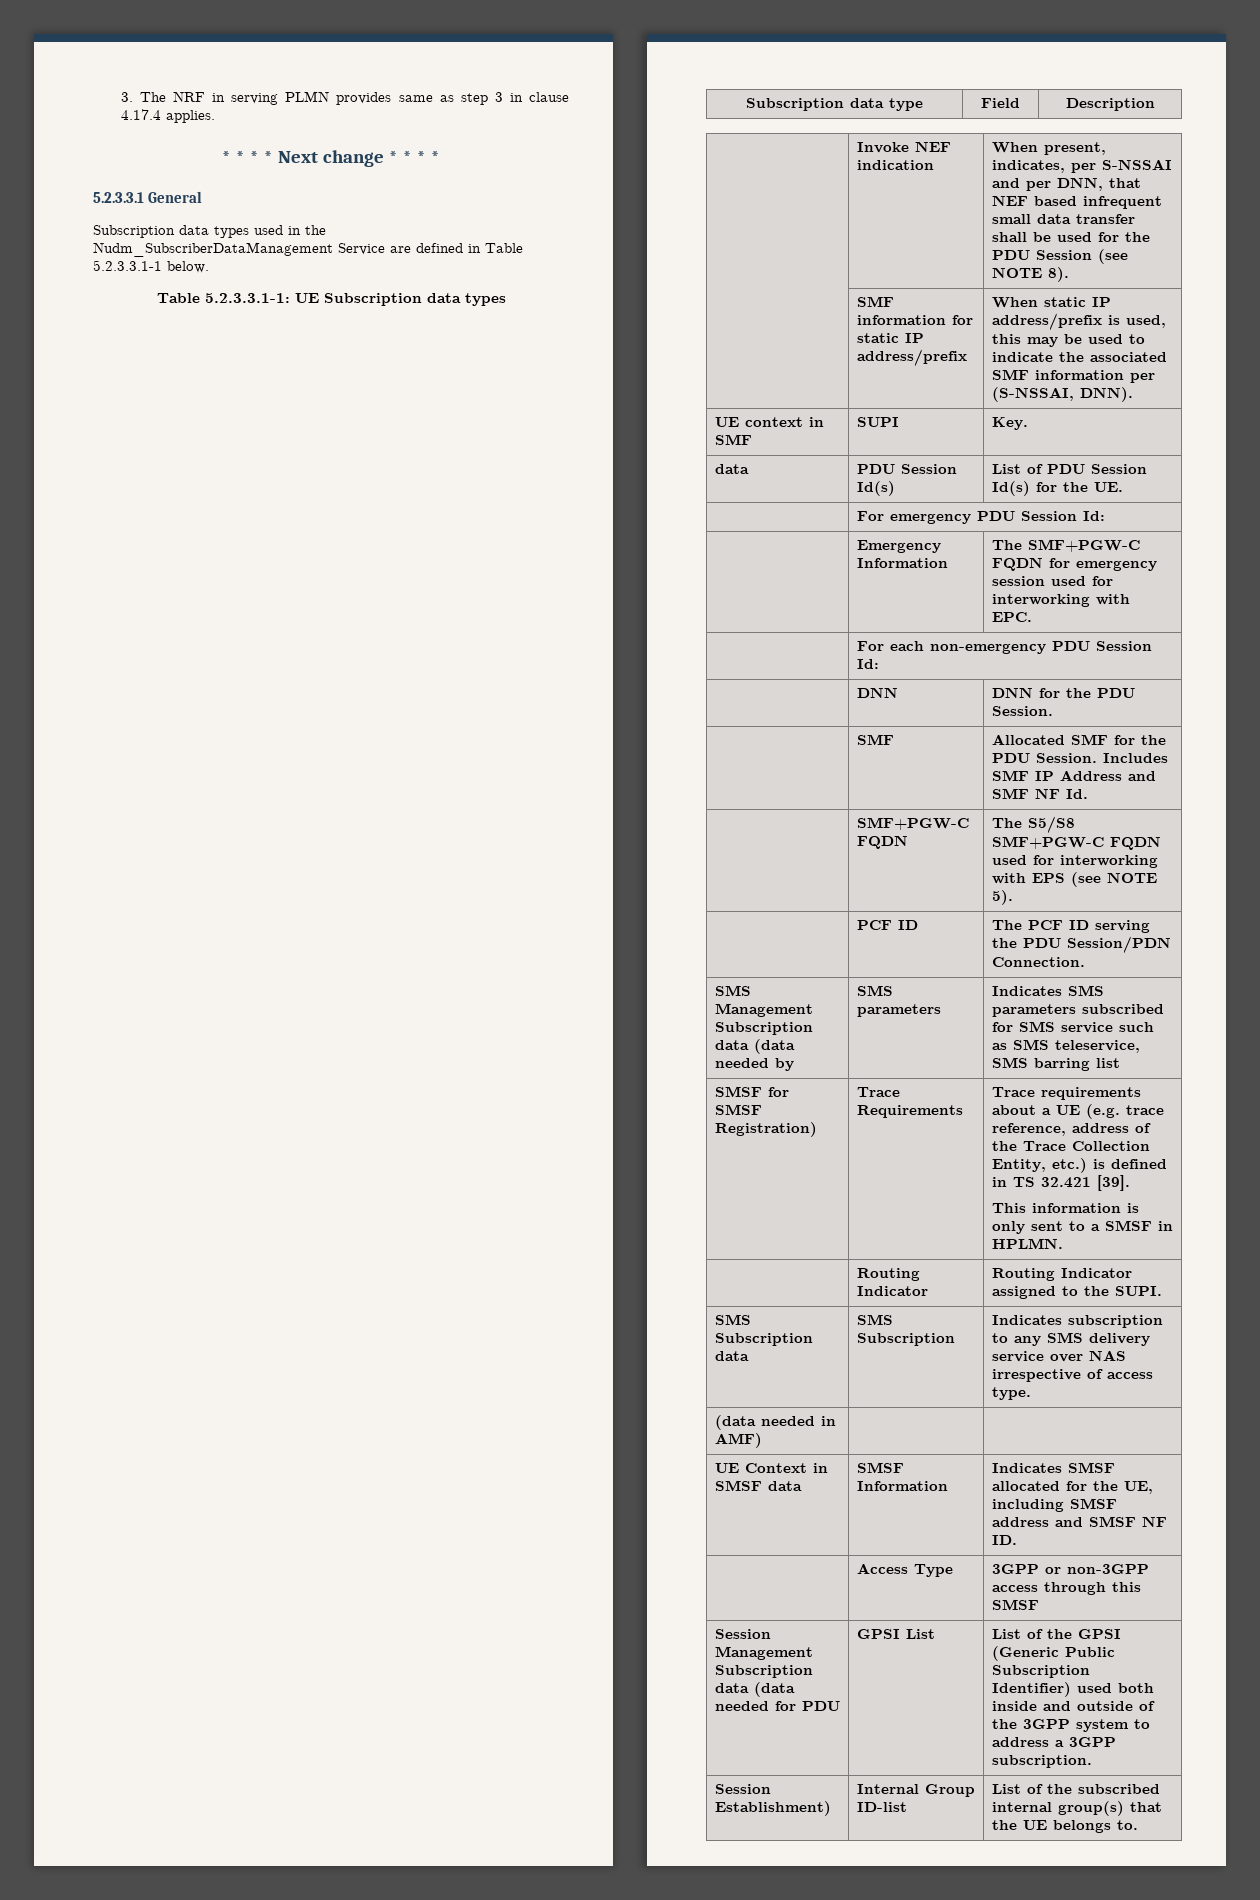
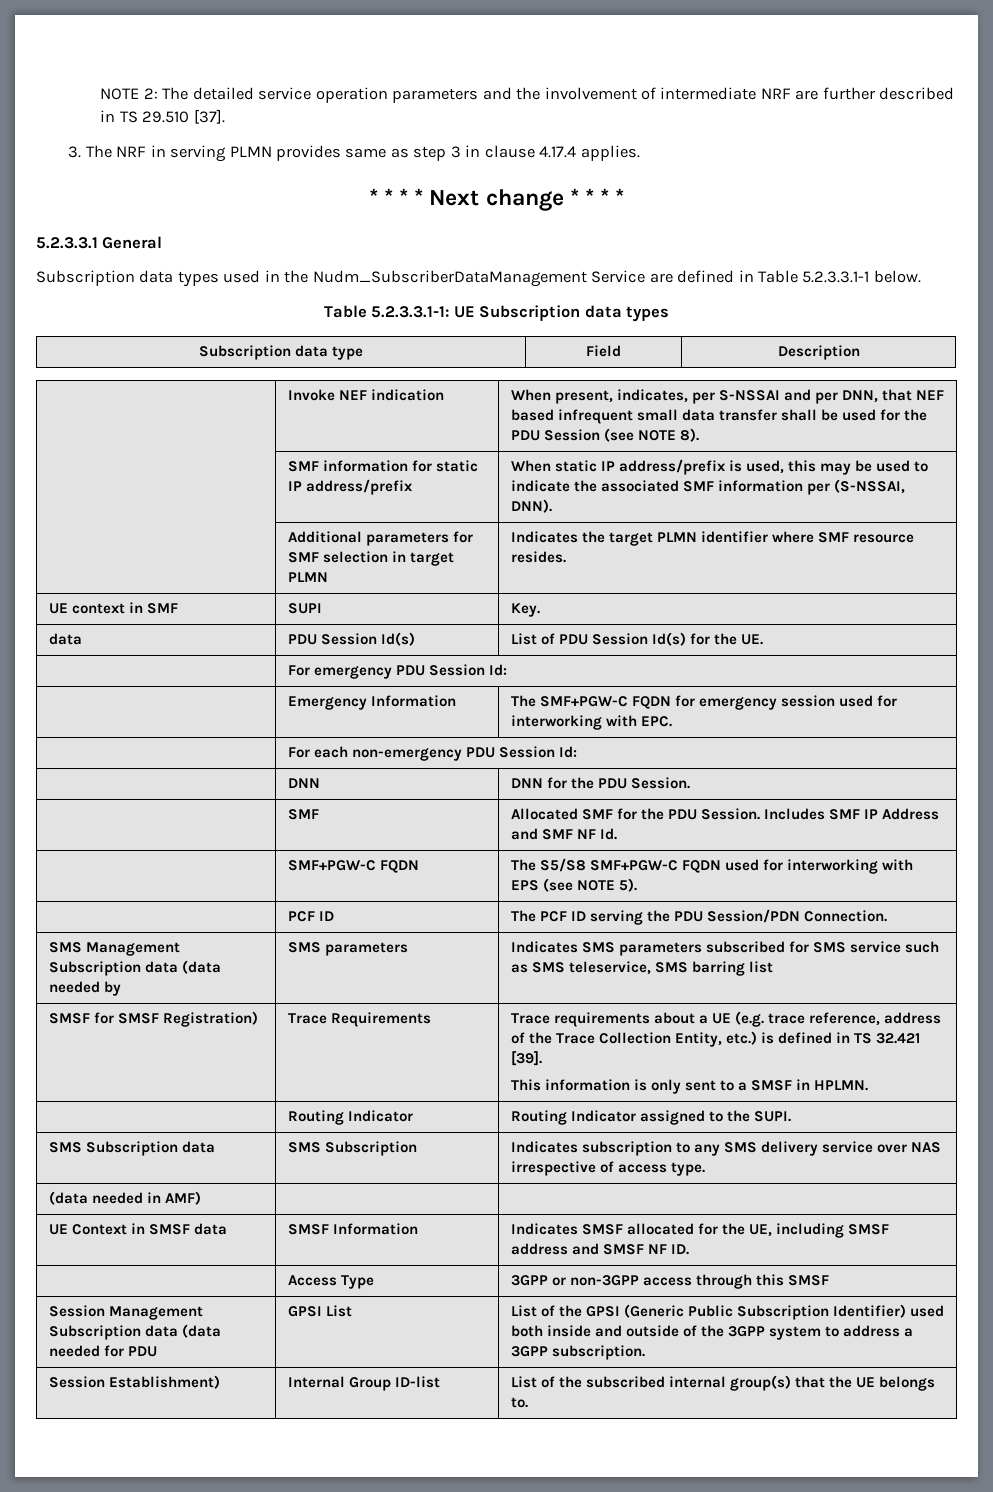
(120, 97) none -> [100,87,955,103] [100,109,225,124] NOTE 2: The detailed service operation parameters and the involvement of intermediate NRF are further described in TS 29.510 [37]. //
(1133, 394) none -> [287,531,473,546] [287,551,454,566] [287,572,328,582] [510,531,914,546] [510,551,566,563] // | Additional parameters for SMF selection in target PLMN | Indicates the target PLMN identifier where SMF resource resides.

